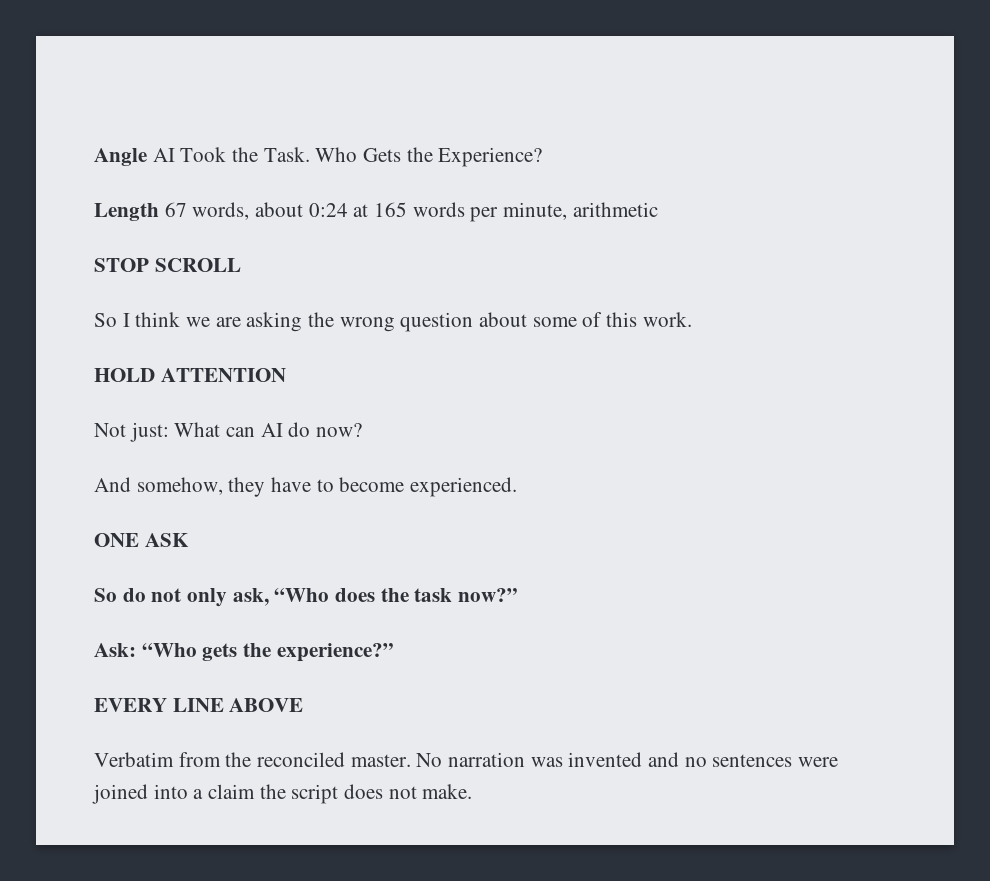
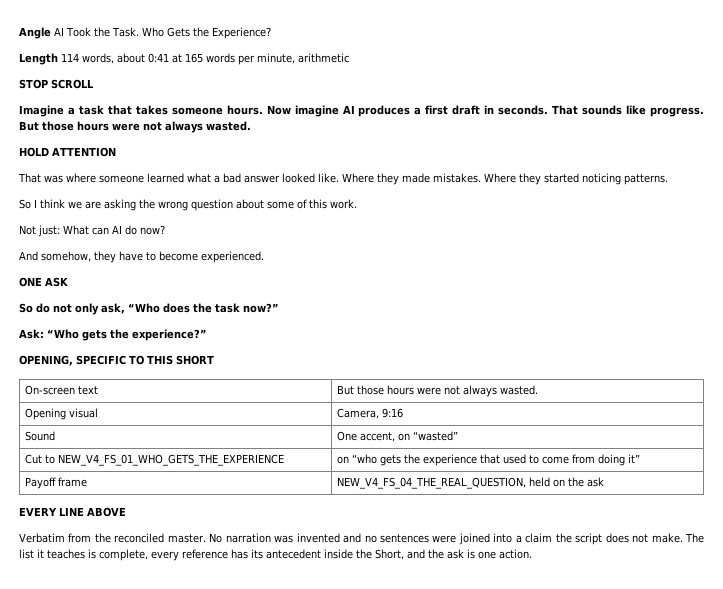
[164,202,187,217] 67 -> [61,53,79,62] 114
[308,203,348,217] 0:24 -> [148,53,169,63] 0:41
(241, 265) none -> [19,105,705,117] [19,121,251,133] [19,147,116,157] [18,173,668,185] // Imagine a task that takes someone hours. Now imagine AI produces a first draft in seconds. That sounds like progress. But those hours were not always wasted. // HOLD ATTENTION // That was where someone learned what a bad answer looked like. Where they made mistakes. Where they started noticing patterns.
[94,368,286,382] // HOLD ATTENTION -> (357, 204) none
(394, 652) none -> [19,355,214,366] [24,385,98,395] [336,385,538,397] [24,408,98,420] [336,408,403,419] [24,431,55,441] [336,431,458,442] [24,454,284,466] [336,454,640,466] [24,477,87,489] [336,477,604,489] // OPENING, SPECIFIC TO THIS SHORT // On-screen text | But those hours were not always wasted. // Opening visual | Camera, 9:16 // Sound | One accent, on “wasted” // Cut to NEW_V4_FS_01_WHO_GETS_THE_EXPERIENCE | on “who gets the experience that used to come from doing it” // Payoff frame | NEW_V4_FS_04_THE_REAL_QUESTION, held on the ask
(473, 791) none -> [685,533,705,543] [19,549,532,561] The list it teaches is complete, every reference has its antecedent inside the Short, and the ask is one action.

